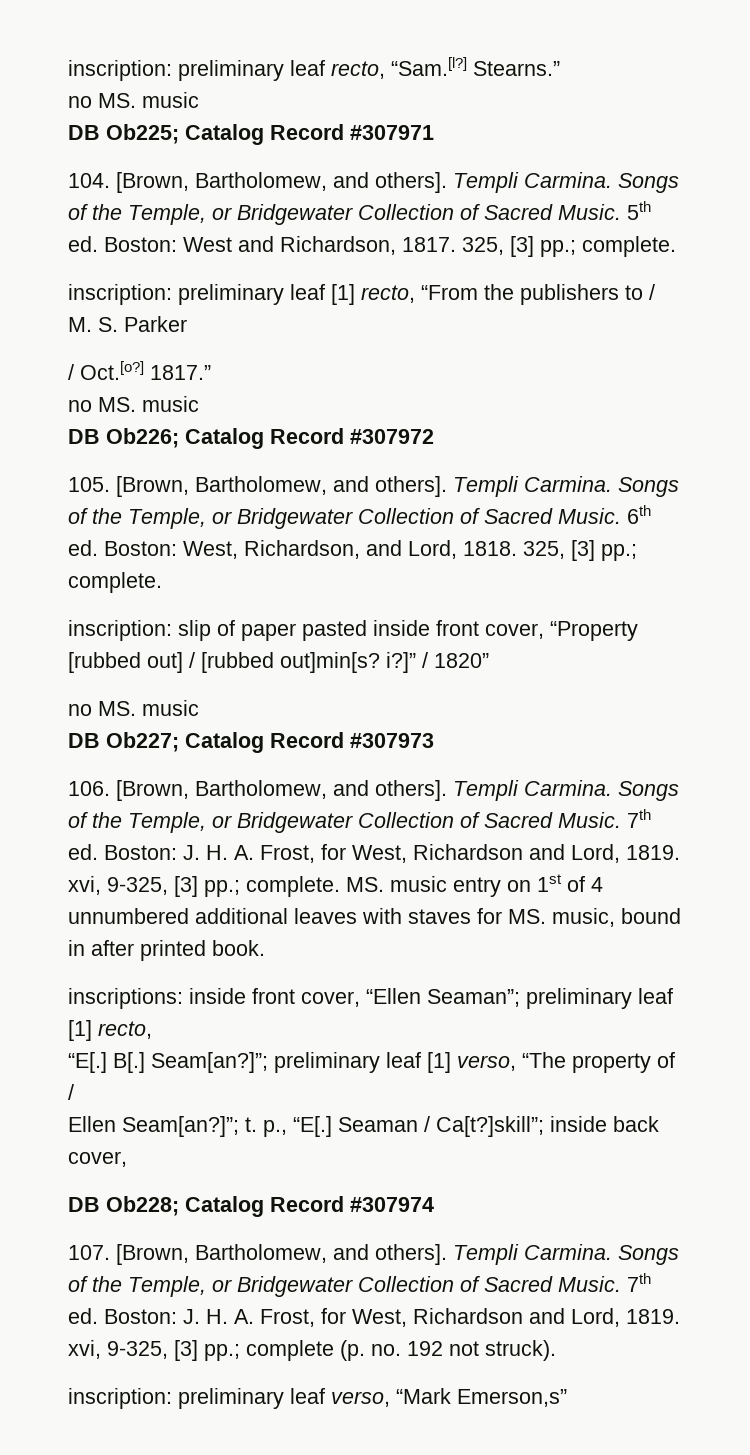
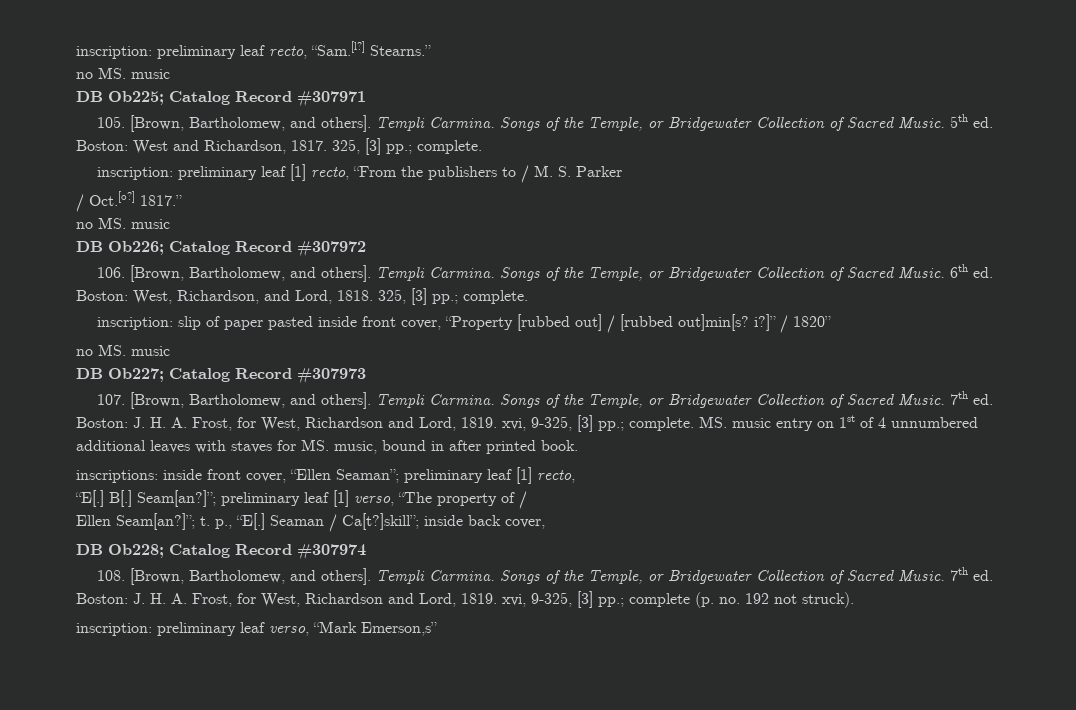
[68,173,110,188] 104. -> [97,116,126,128] 105.
[68,477,110,492] 105. -> [97,267,126,278] 106.
[68,781,110,796] 106. -> [97,394,126,405] 107.
[68,1245,110,1260] 107. -> [97,570,126,581] 108.

